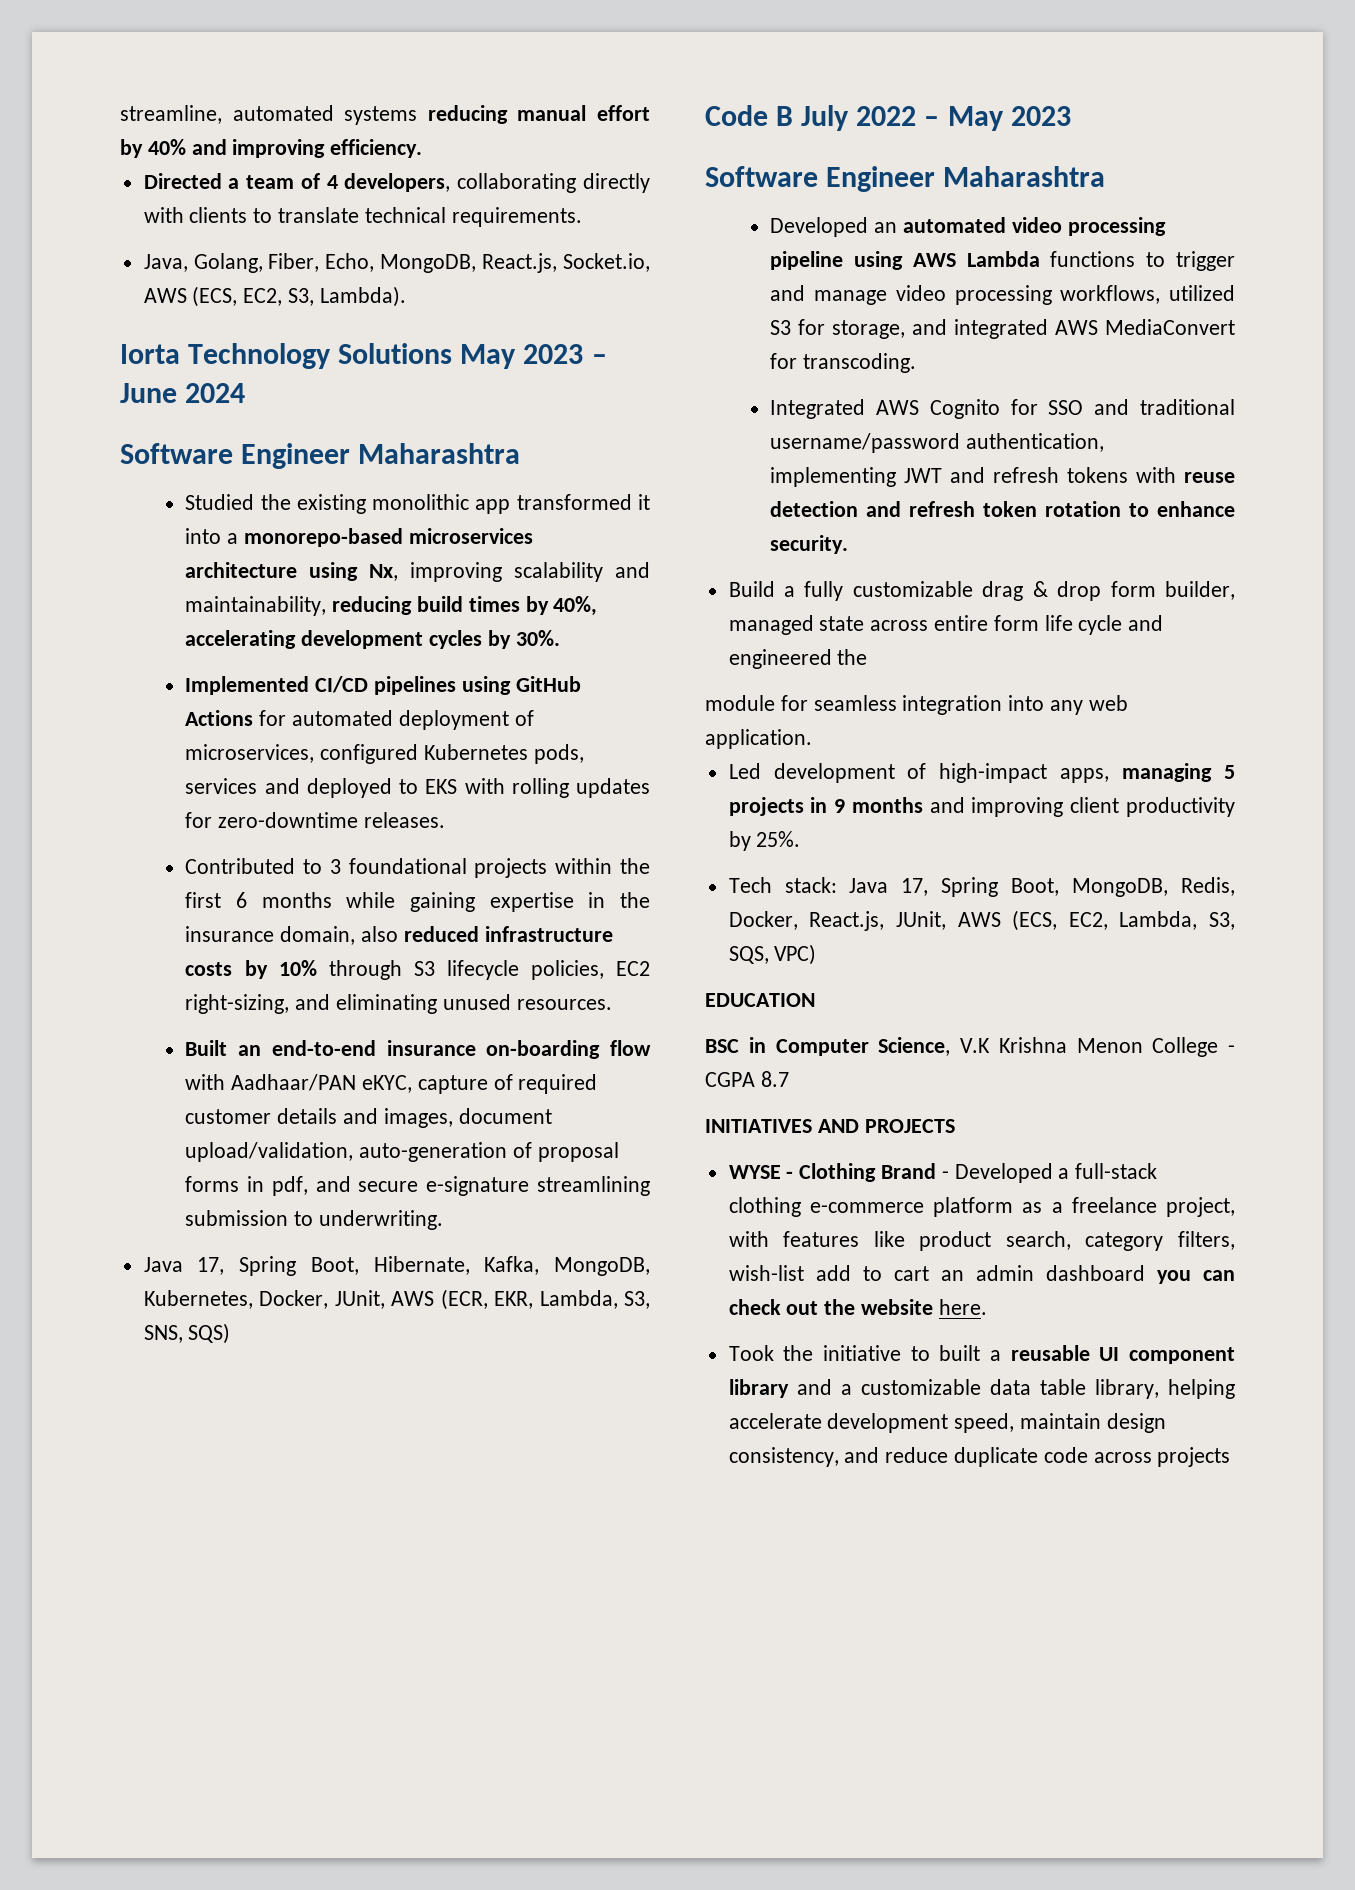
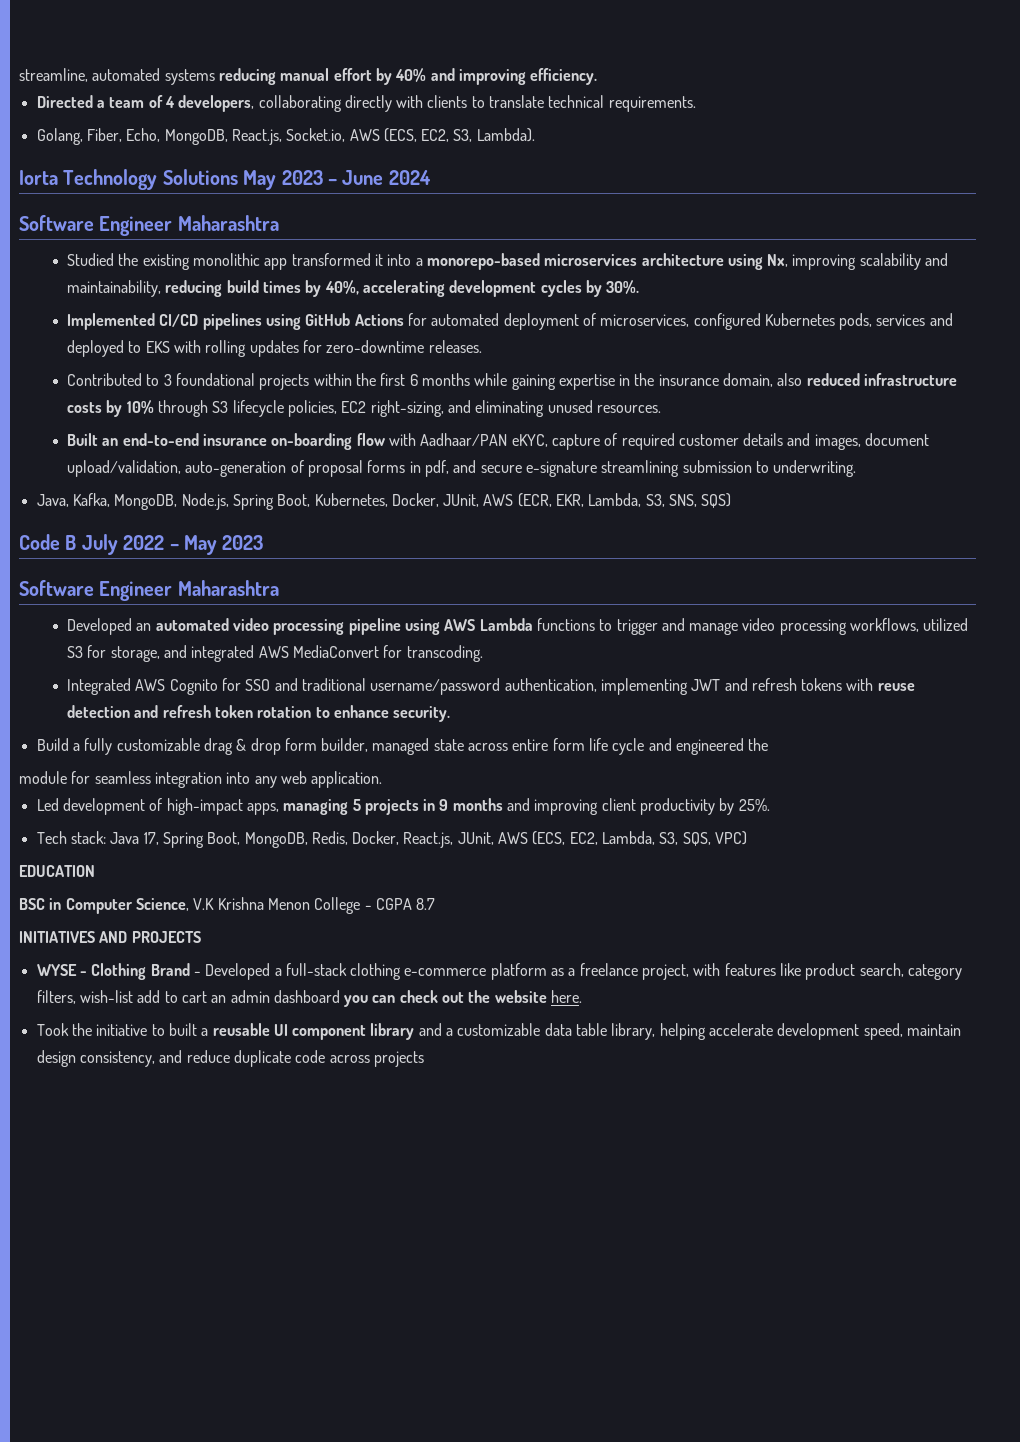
[143,254,188,272] Java, -> (696, 104) none
[143,1256,650,1276] Java 17, Spring Boot, Hibernate, Kafka, MongoDB, -> [36,493,311,510] Java, Kafka, MongoDB, Node.js, Spring Boot,

